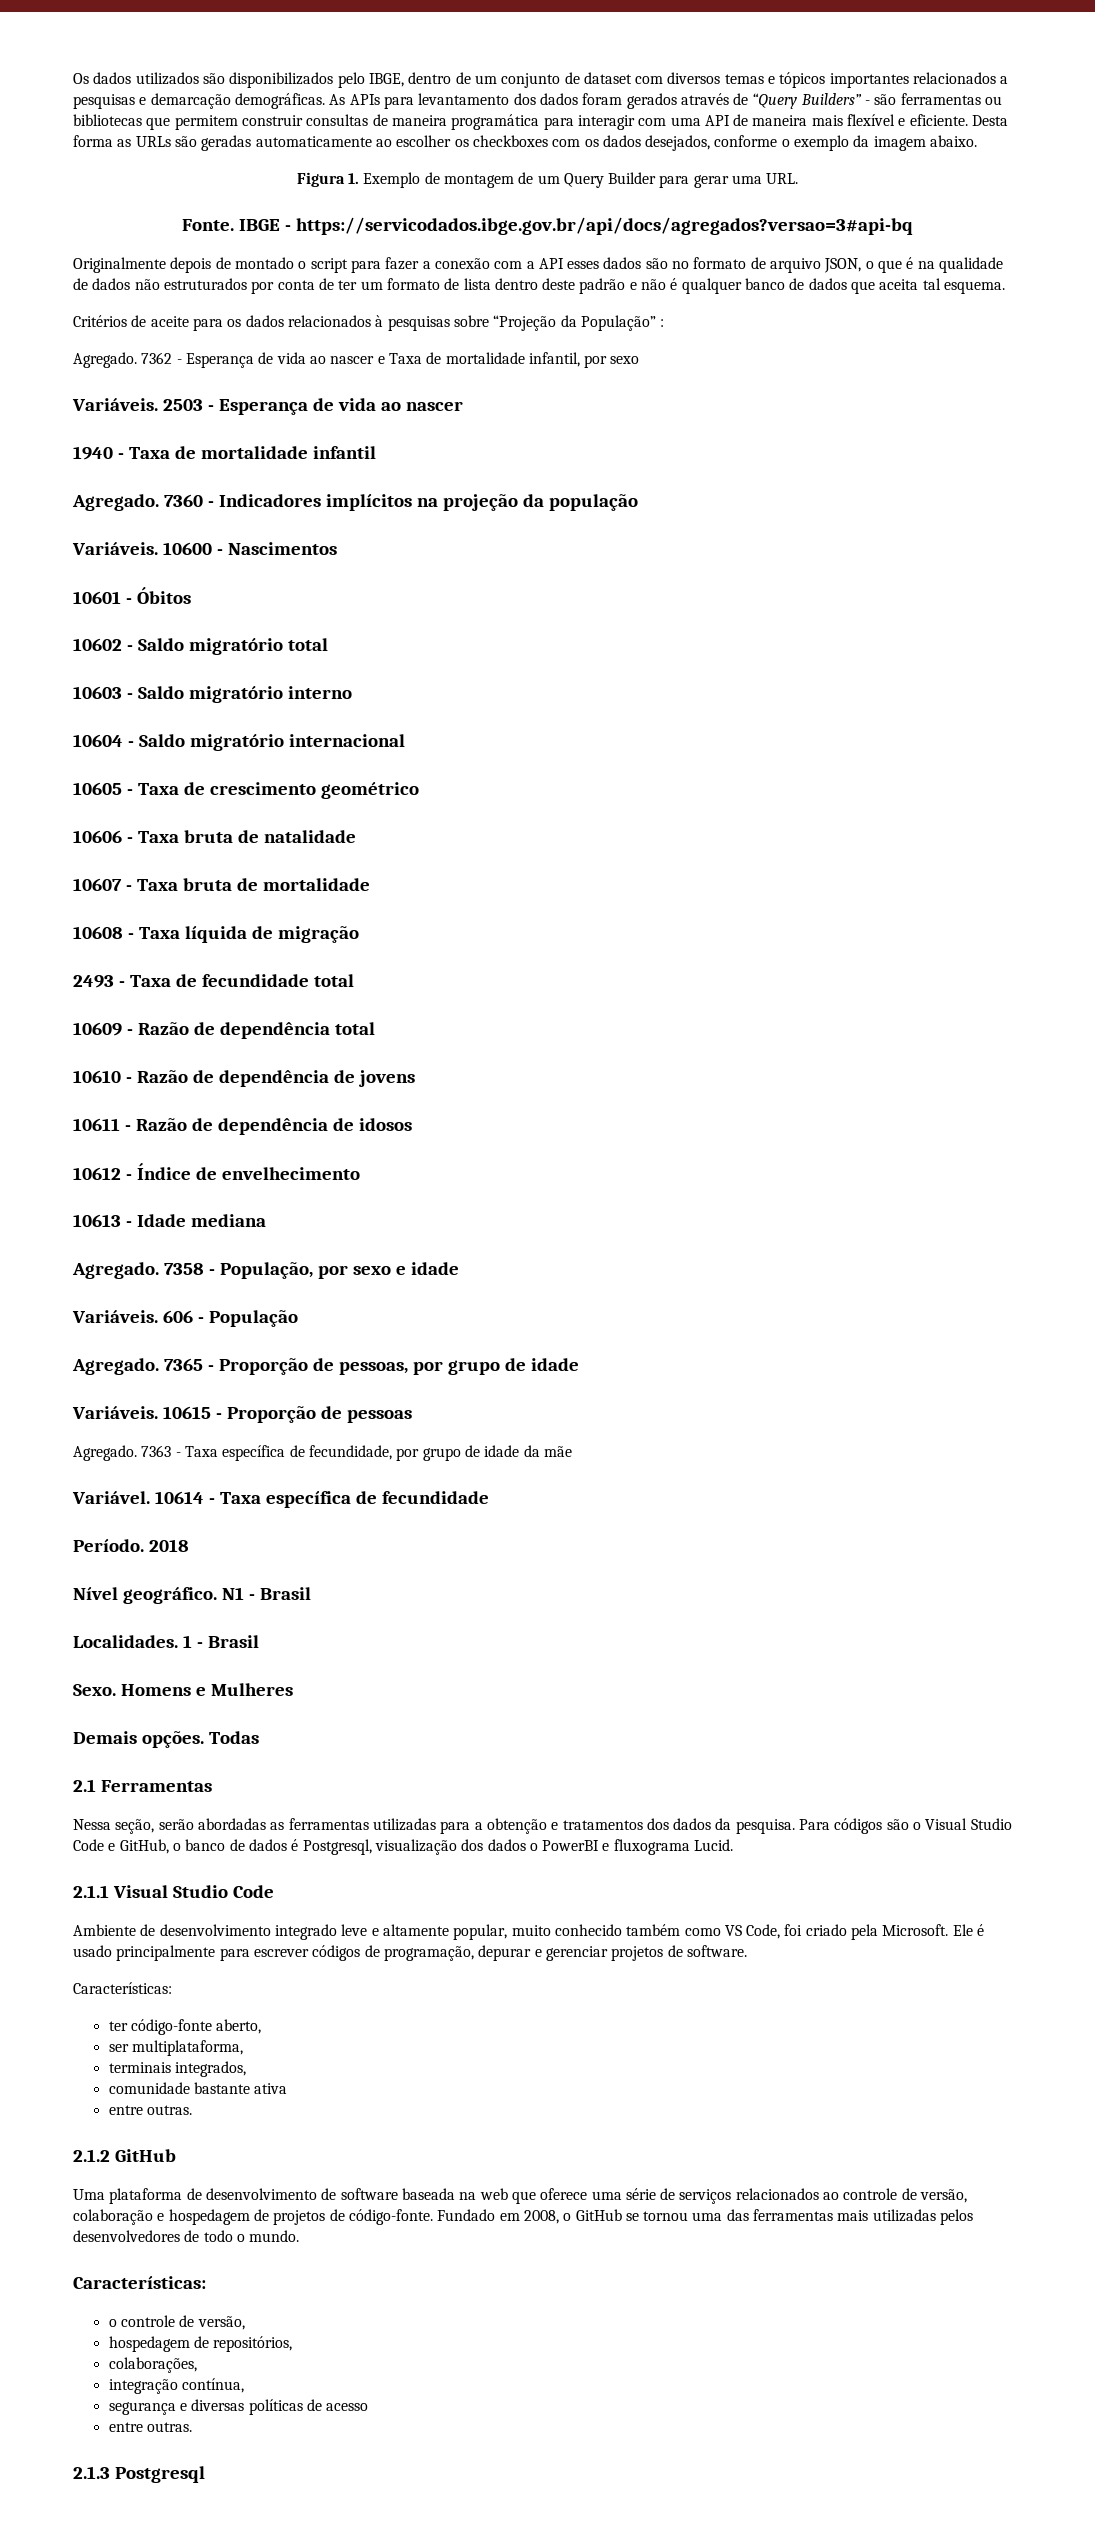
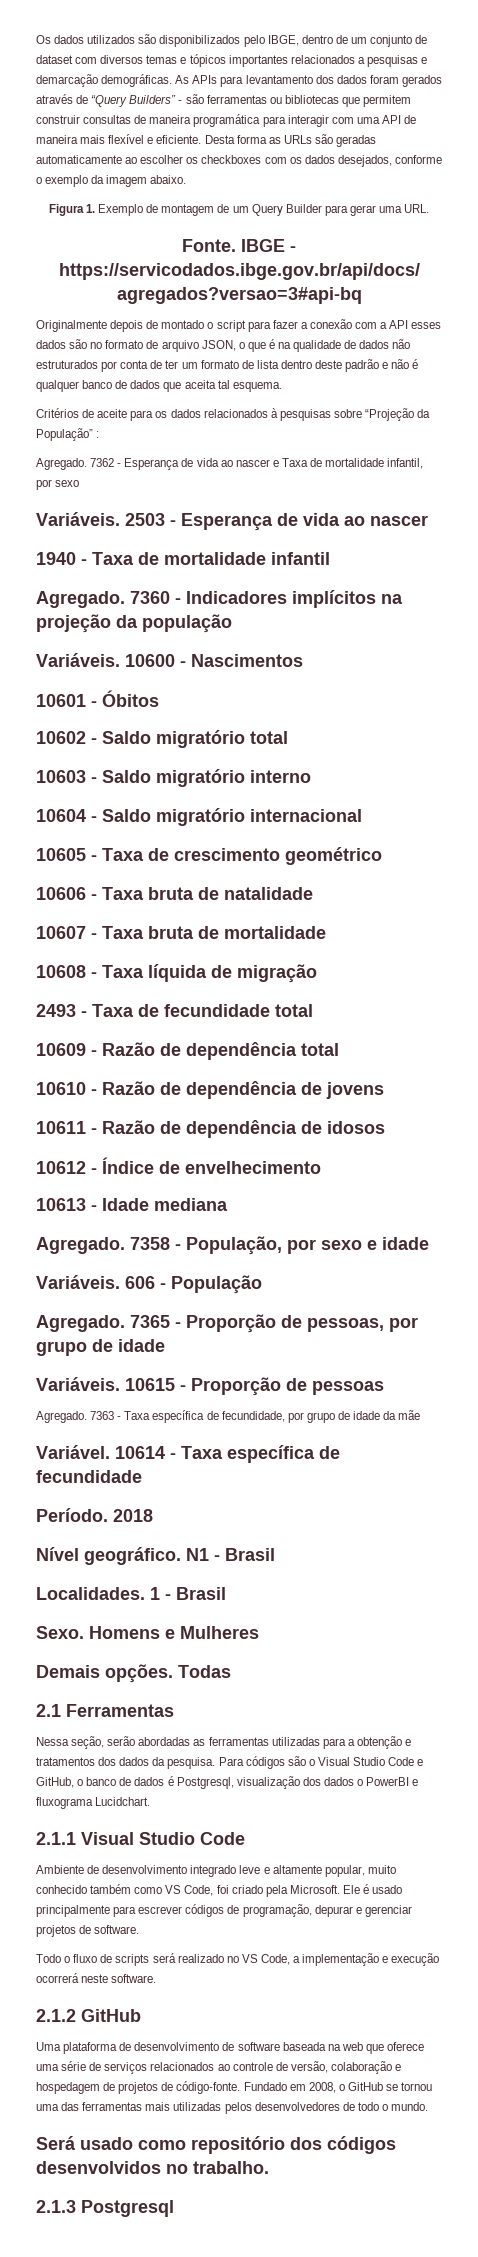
[694,1839,734,1851] Lucid. -> [95,1797,151,1806] Lucidchart.
[73,1982,172,1994] [108,2019,262,2035] [108,2040,244,2056] [108,2061,247,2077] [108,2082,288,2094] [108,2105,193,2115] Características: // ter código-fonte aberto, // ser multiplataforma, // terminais integrados, // comunidade bastante ativa // entre outras. -> [36,1953,440,1966] [36,1973,157,1983] Todo o fluxo de scripts será realizado no VS Code, a implementação e execução ocorrerá neste software.
[73,2276,206,2289] [108,2315,245,2330] [108,2336,293,2352] [108,2357,197,2373] [108,2378,245,2394] [108,2399,369,2415] [108,2422,193,2432] Características: // o controle de versão, // hospedagem de repositórios, // colaborações, // integração contínua, // segurança e diversas políticas de acesso // entre outras. -> [36,2136,396,2154] [36,2161,269,2174] Será usado como repositório dos códigos desenvolvidos no trabalho.

